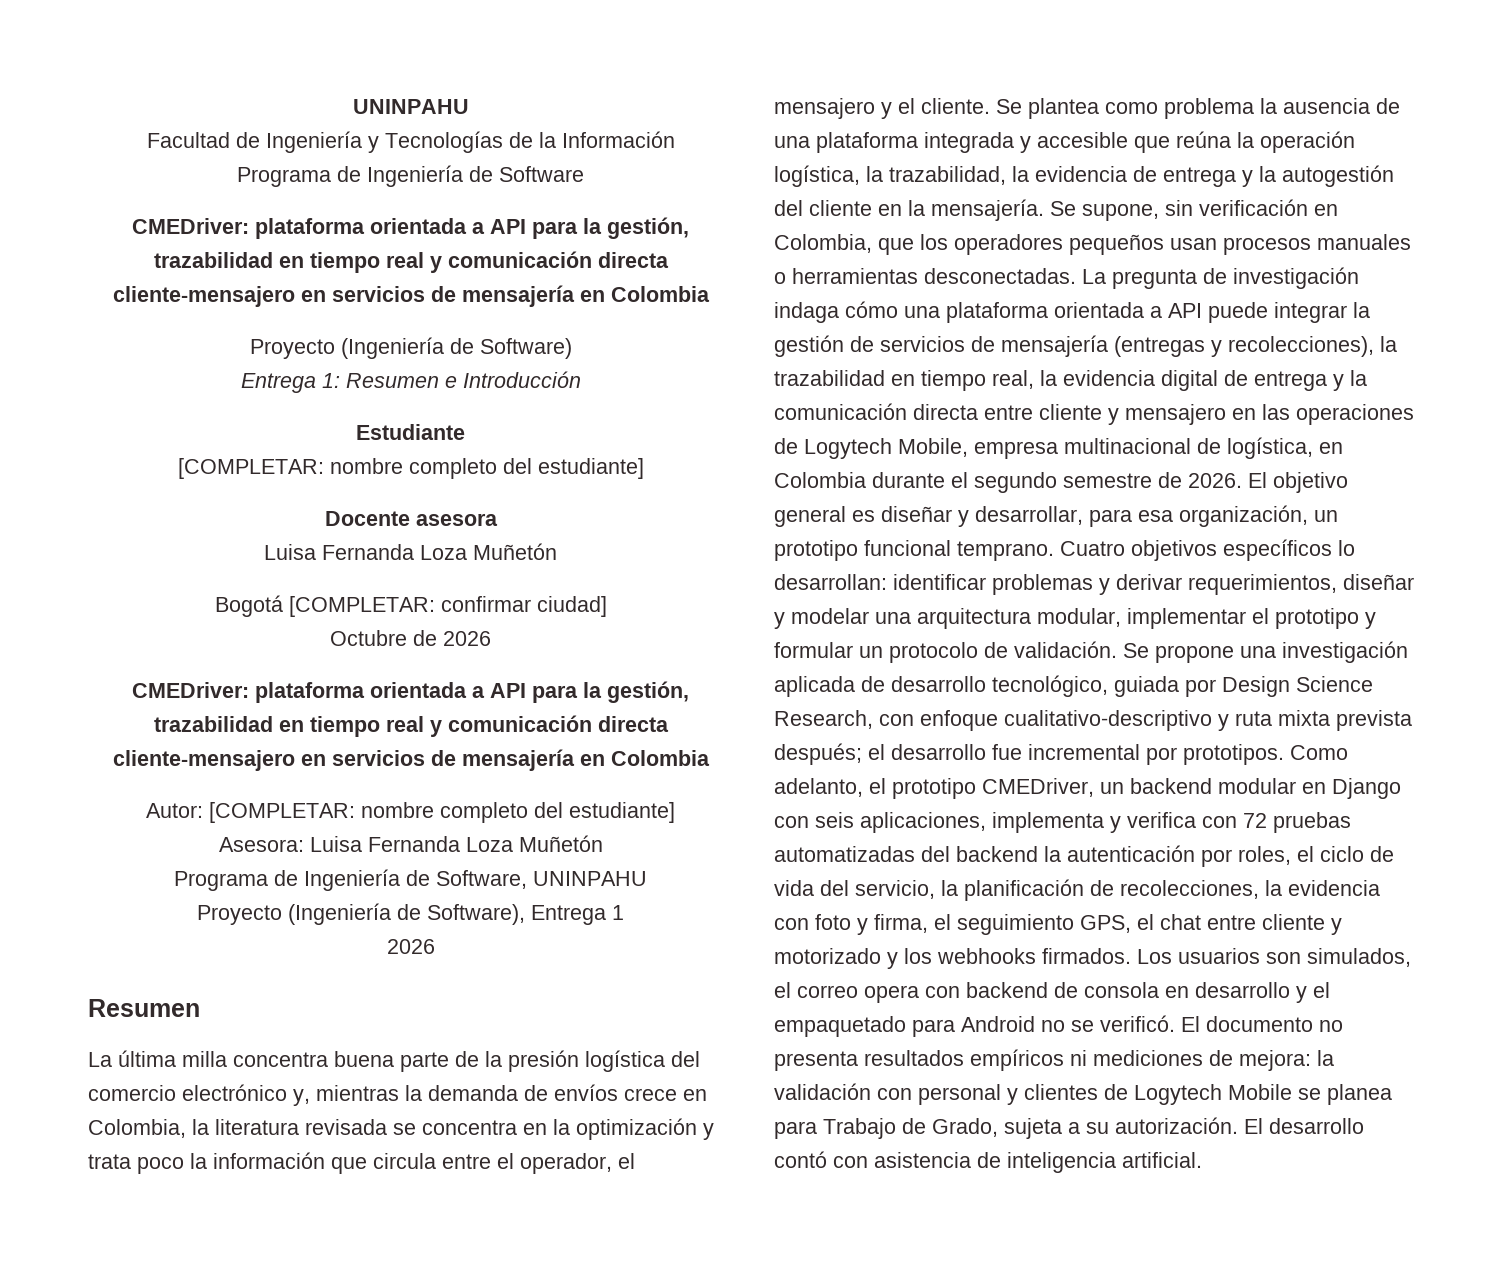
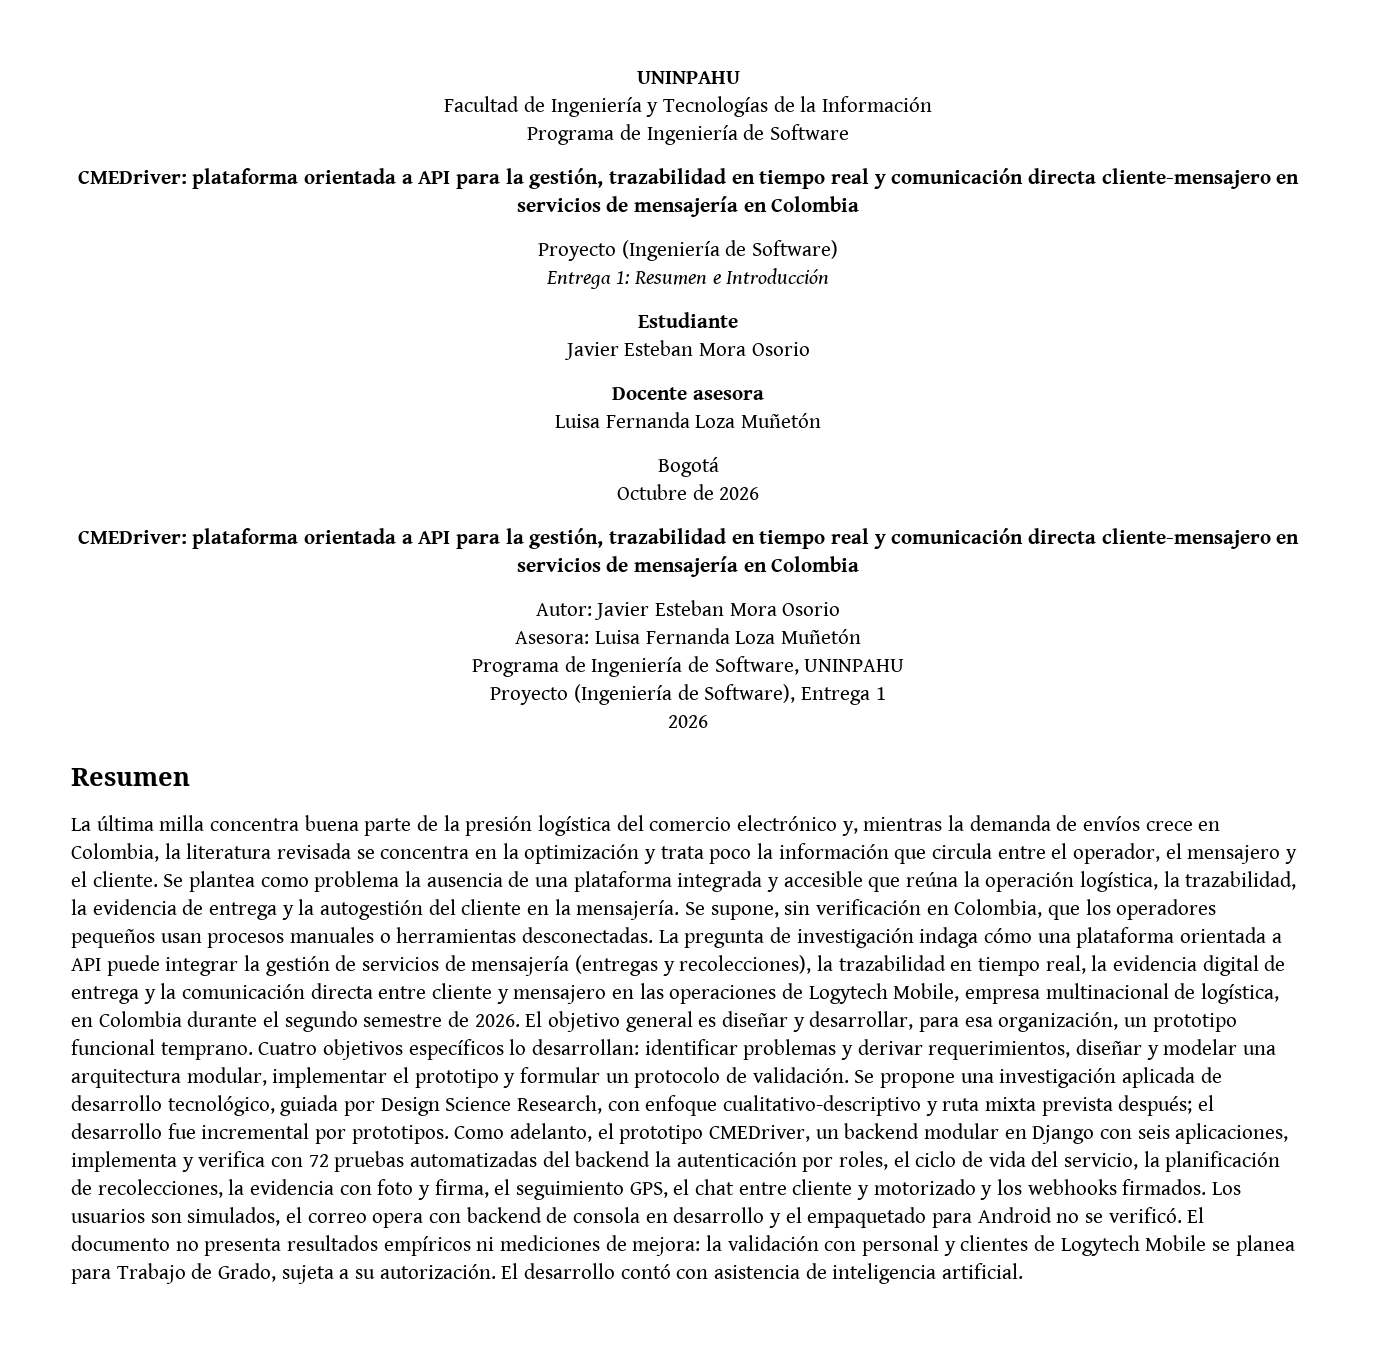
[177,458,644,479] [COMPLETAR: nombre completo del estudiante] -> [563,340,810,360] Javier Esteban Mora Osorio
[288,596,607,617] [COMPLETAR: confirmar ciudad] -> (719, 467) none
[209,802,675,823] [COMPLETAR: nombre completo del estudiante] -> [594,600,841,620] Javier Esteban Mora Osorio

